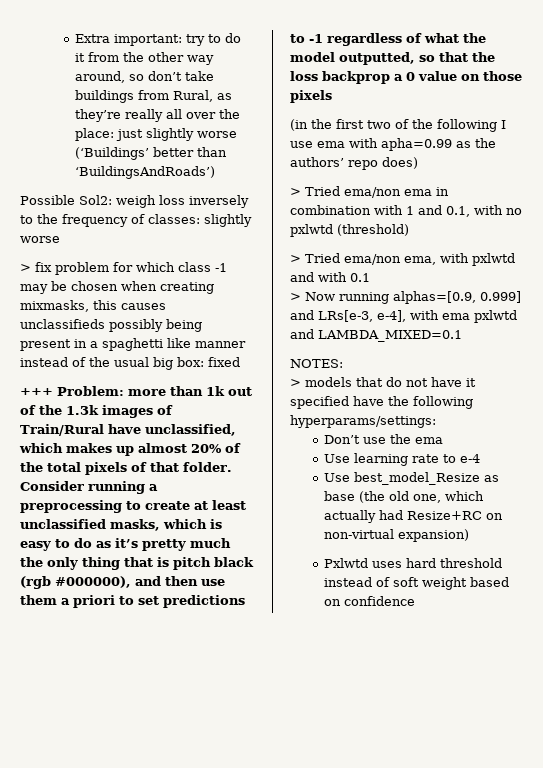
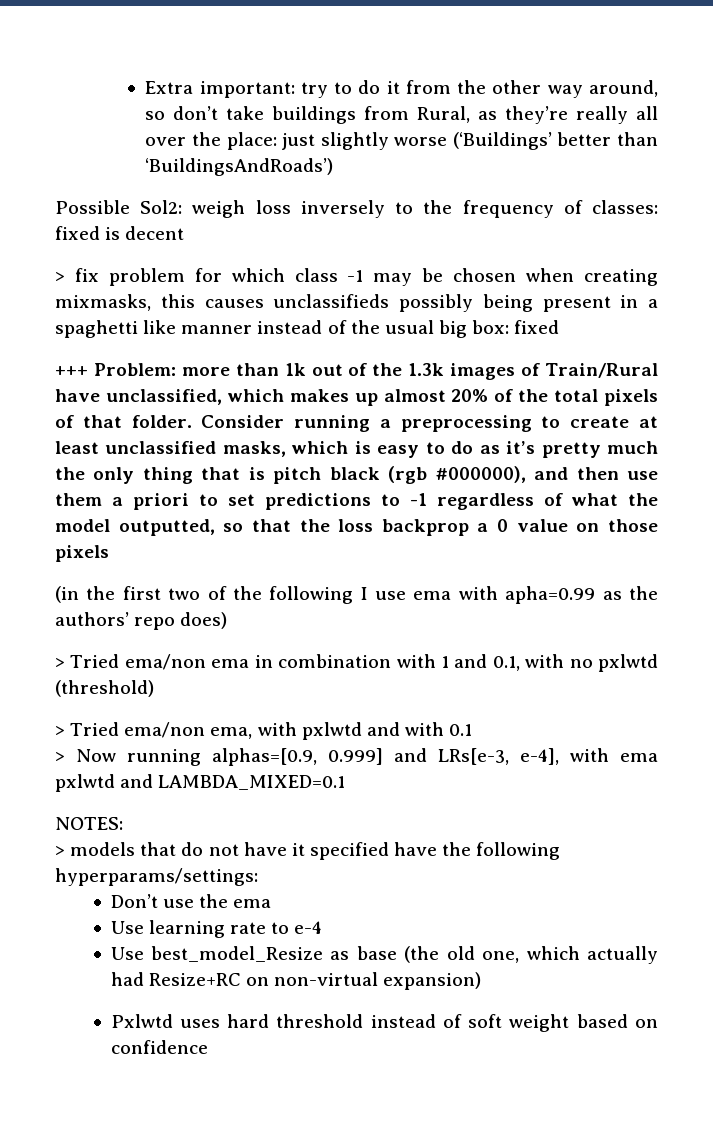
[204,214,252,227] [20,236,60,243] slightly worse -> [55,226,185,240] fixed is decent

